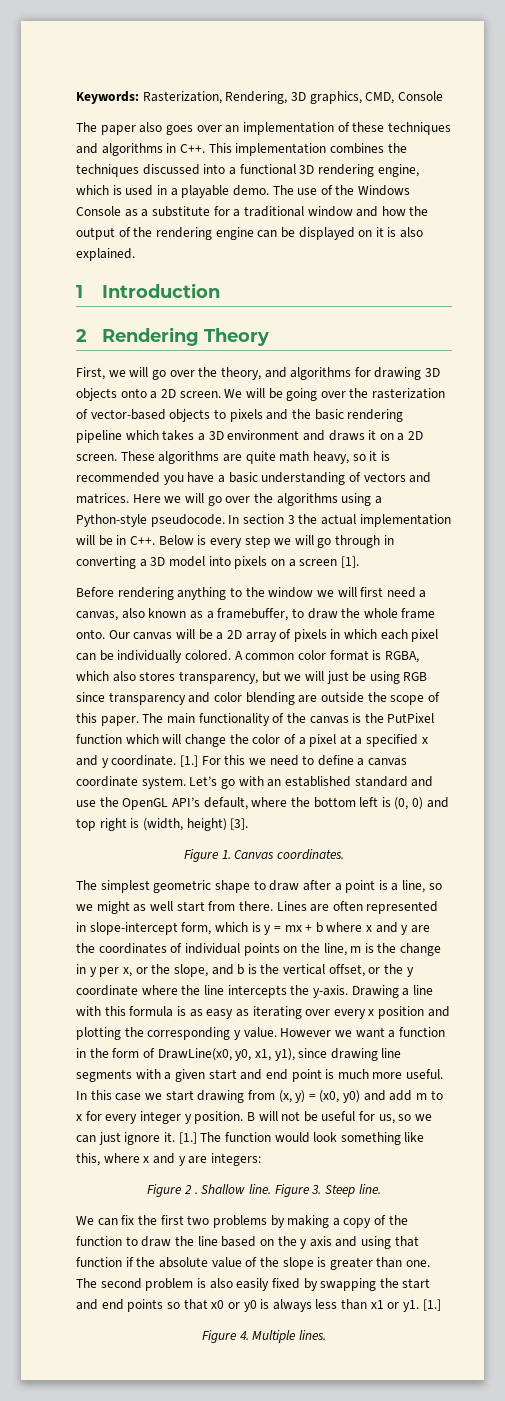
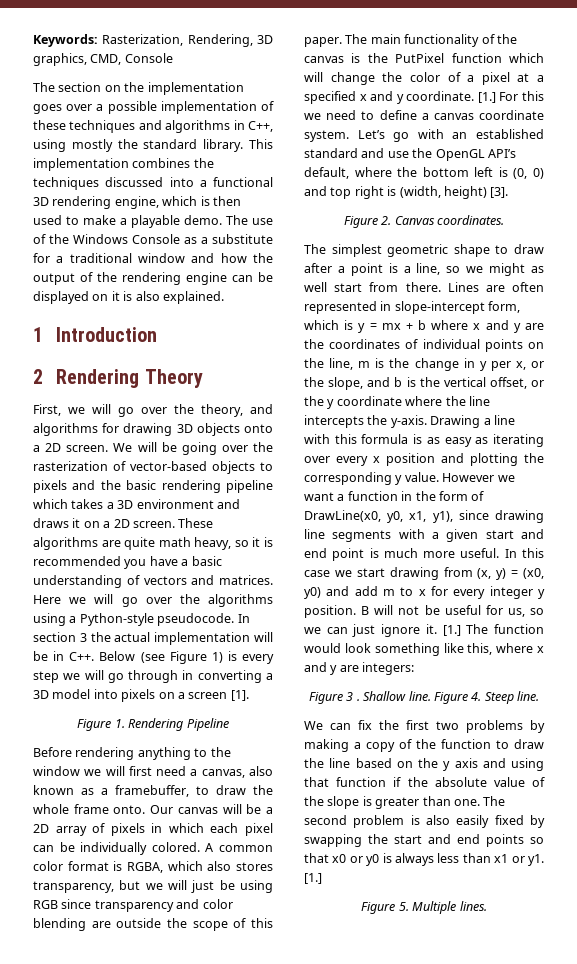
[100,122,240,135] paper also goes over an -> [58,82,244,95] [33,101,157,114] section on the implementation goes over a possible
[179,144,205,153] C++. -> [248,121,273,132] [33,139,244,152] C++, using mostly the standard library.
[125,185,167,196] used in -> [212,196,241,206] [33,215,116,225] then used to make
(194, 540) none -> [140,651,223,664] (see Figure 1)
(359, 562) none -> [77,718,229,731] // Figure 1. Rendering Pipeline
[221,850,231,859] 1. -> [381,216,392,225] 2.
[184,1185,193,1194] 2 -> [346,692,354,701] 3
[311,1185,322,1194] 3. -> [471,692,482,701] 4.
[239,1331,249,1340] 4. -> [398,902,409,911] 5.

